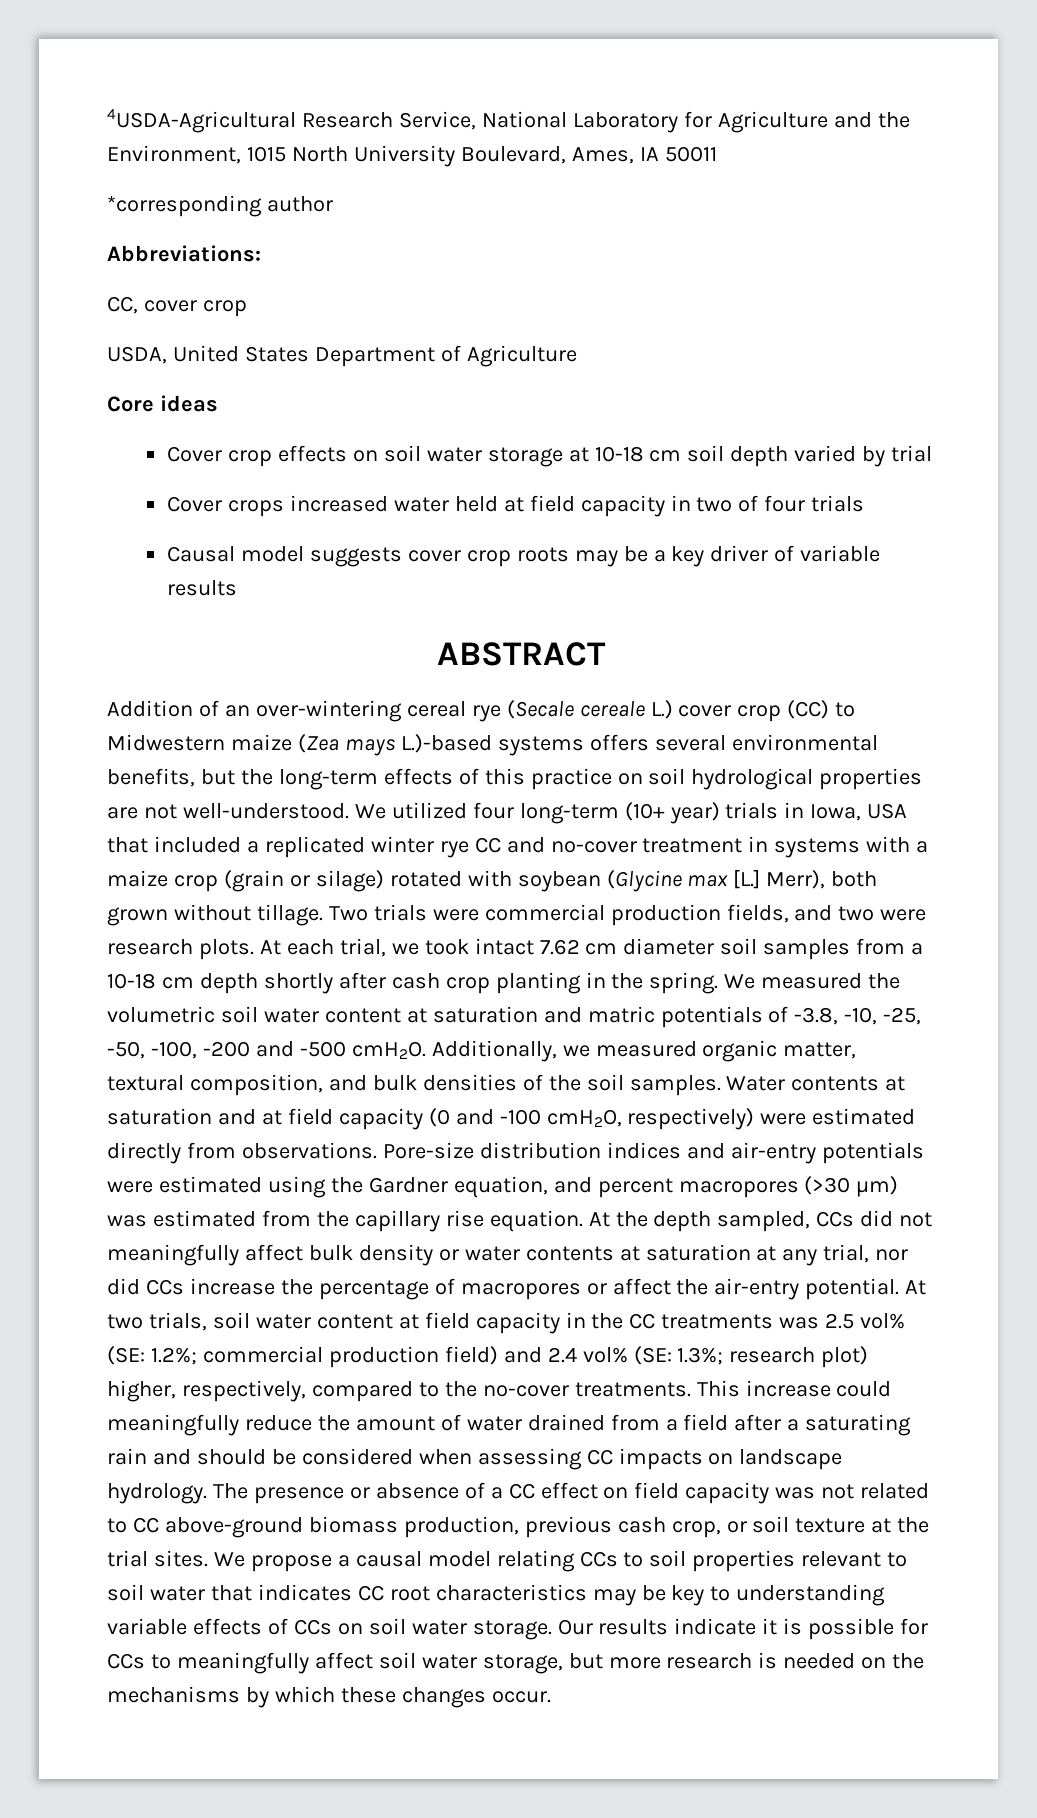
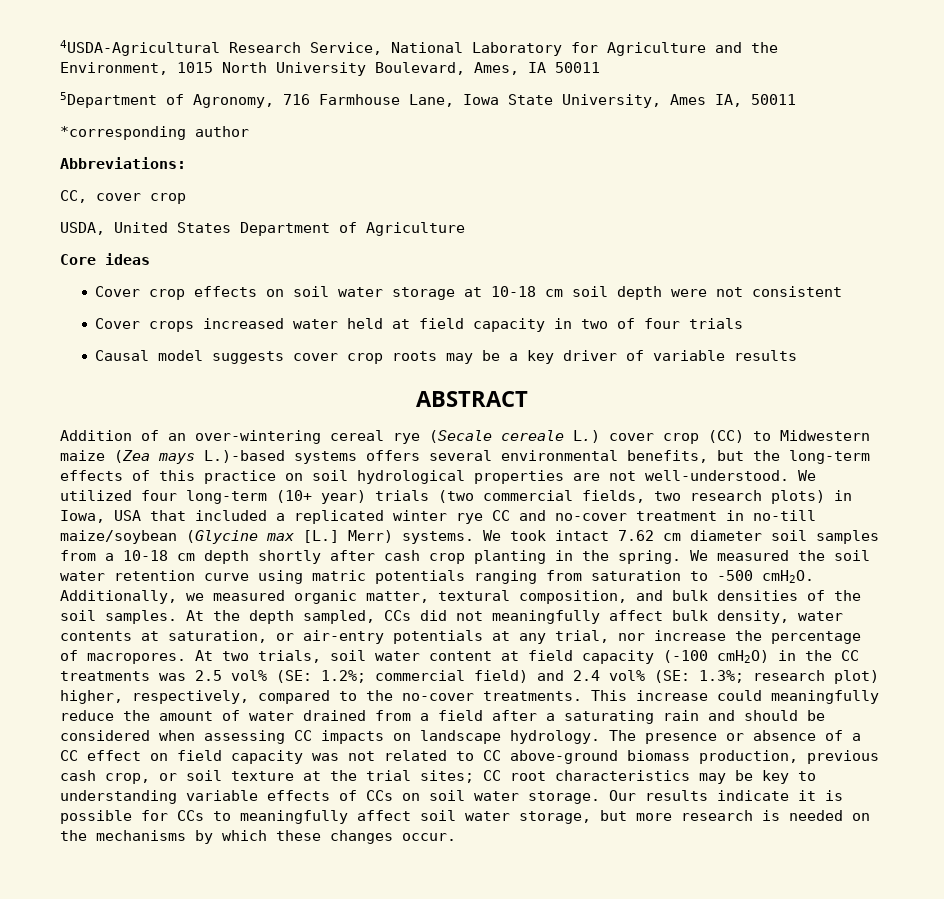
(717, 154) none -> [60,92,796,108] // 5Department of Agronomy, 716 Farmhouse Lane, Iowa State University, Ames IA, 50011
[794,445,933,467] varied by trial -> [671,286,843,297] were not consistent
(779, 810) none -> [438,490,825,504] (two commercial fields, two research plots)
[774,836,929,858] [107,869,878,892] [107,904,927,926] [107,938,419,960] systems with a maize crop (grain or silage) rotated with soybean (Glycine max [L.] Merr), both grown without tillage. Two trials were commercial production fields, and two were research plots. At each trial, we -> [753,510,816,521] [60,530,501,544] no-till maize/soybean (Glycine max [L.] Merr) systems. We
[107,1006,922,1028] [107,1041,294,1059] volumetric soil water content at saturation and matric potentials of -3.8, -10, -25, -50, -100, -200 and -> [834,550,870,561] [60,570,708,584] soil water retention curve using matric potentials ranging from saturation to
[726,1076,906,1091] [107,1108,916,1130] [107,1142,924,1164] [107,1176,899,1198] [107,1210,583,1232] Water contents at saturation and at field capacity (0 and -100 cmH2O, respectively) were estimated directly from observations. Pore-size distribution indices and air-entry potentials were estimated using the Gardner equation, and percent macropores (>30 µm) was estimated from the capillary rise equation. -> (177, 617) none
[358,1244,459,1266] density or -> [717,610,789,624] density,
[645,1244,751,1261] saturation -> [168,630,483,644] saturation, or air-entry potentials
[107,1278,184,1295] did CCs -> (645, 637) none
[460,1278,900,1300] macropores or affect the air-entry potential. -> [87,653,186,664] macropores.
(560, 1323) none -> [663,650,769,663] (-100 cmH2O)
[328,1346,439,1368] production -> (465, 675) none
[153,1550,908,1572] [107,1584,352,1601] sites. We propose a causal model relating CCs to soil properties relevant to soil water that indicates -> [420,770,474,783] sites;

